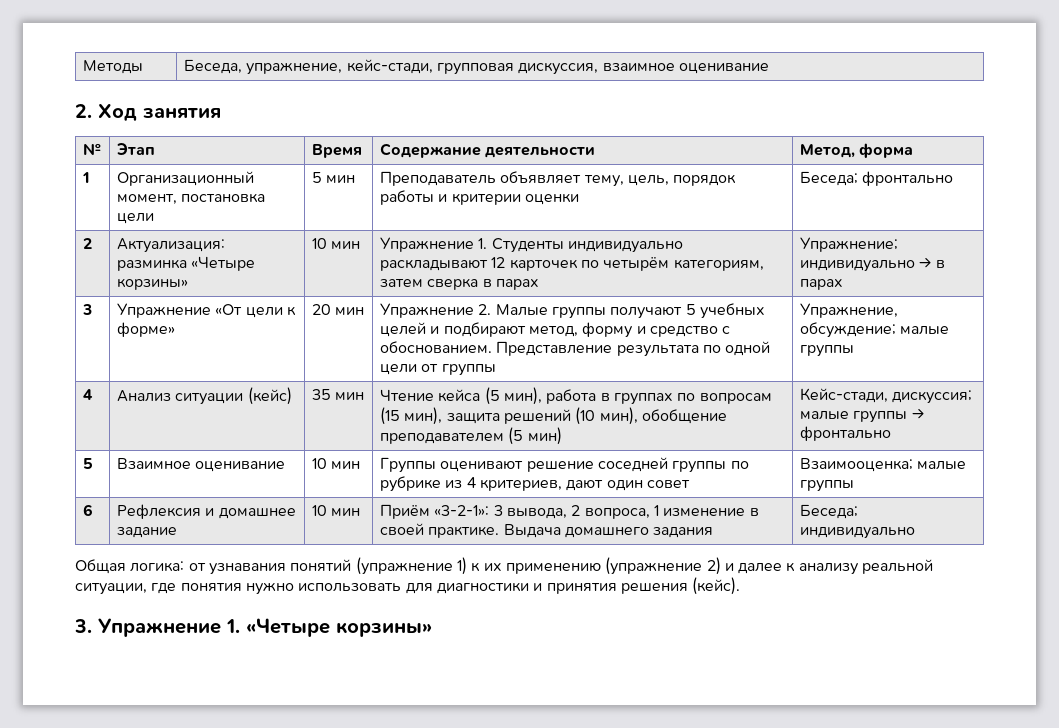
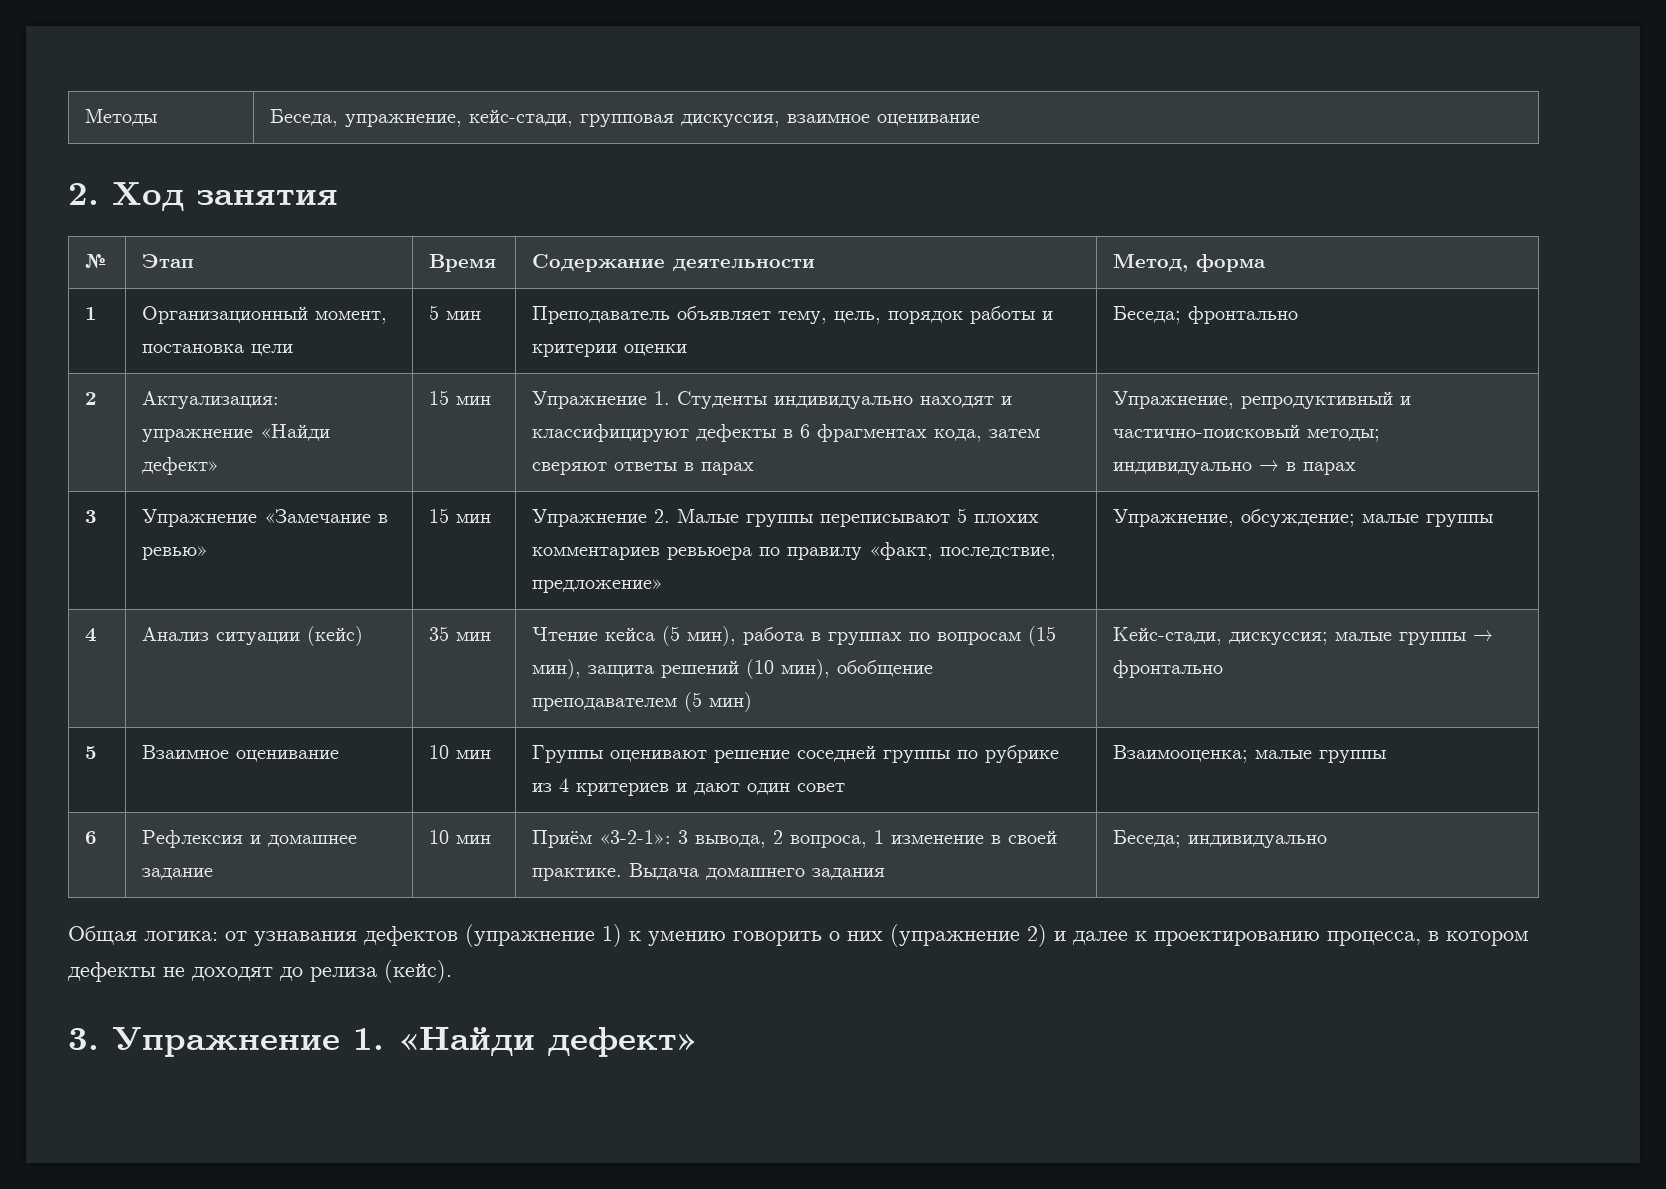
[116,256,256,271] [116,278,188,290] [311,238,327,249] разминка «Четыре корзины» | 10 -> [142,424,331,442] [142,457,220,475] [429,390,450,405] упражнение «Найди дефект» | 15
[379,257,764,271] [379,278,539,290] [799,237,898,252] раскладывают 12 карточек по четырём категориям, затем сверка в парах | Упражнение; -> [920,396,1013,408] [532,424,1041,442] [532,462,755,475] [1113,391,1412,409] [1113,424,1381,442] находят и классифицируют дефекты в 6 фрагментах кода, затем сверяют ответы в парах | Упражнение, репродуктивный и частично-поисковый методы;
[215,304,296,318] [116,322,175,337] [311,304,331,315] «От цели к форме» | 20 -> [264,509,389,523] [142,546,209,560] [429,508,450,523] «Замечание в ревью» | 15
[610,303,765,319] [379,322,731,338] [379,341,771,357] [379,364,496,376] получают 5 учебных целей и подбирают метод, форму и средство с обоснованием. Представление результата по одной цели от группы -> [820,508,1040,527] [532,542,1057,560] [532,579,664,593] переписывают 5 плохих комментариев ревьюера по правилу «факт, последствие, предложение»
[479,479,562,491] критериев, -> [576,783,688,796] критериев и
[290,559,352,572] понятий -> [364,926,458,946] дефектов
[483,563,601,574] их применению -> [648,931,883,946] умению говорить о них
[798,559,934,575] [75,582,688,595] анализу реальной ситуации, где понятия нужно использовать для диагностики и принятия решения -> [1154,931,1529,946] [68,962,377,982] проектированию процесса, в котором дефекты не доходят до релиза
[246,618,432,637] «Четыре корзины» -> [397,1026,699,1057] «Найди дефект»

